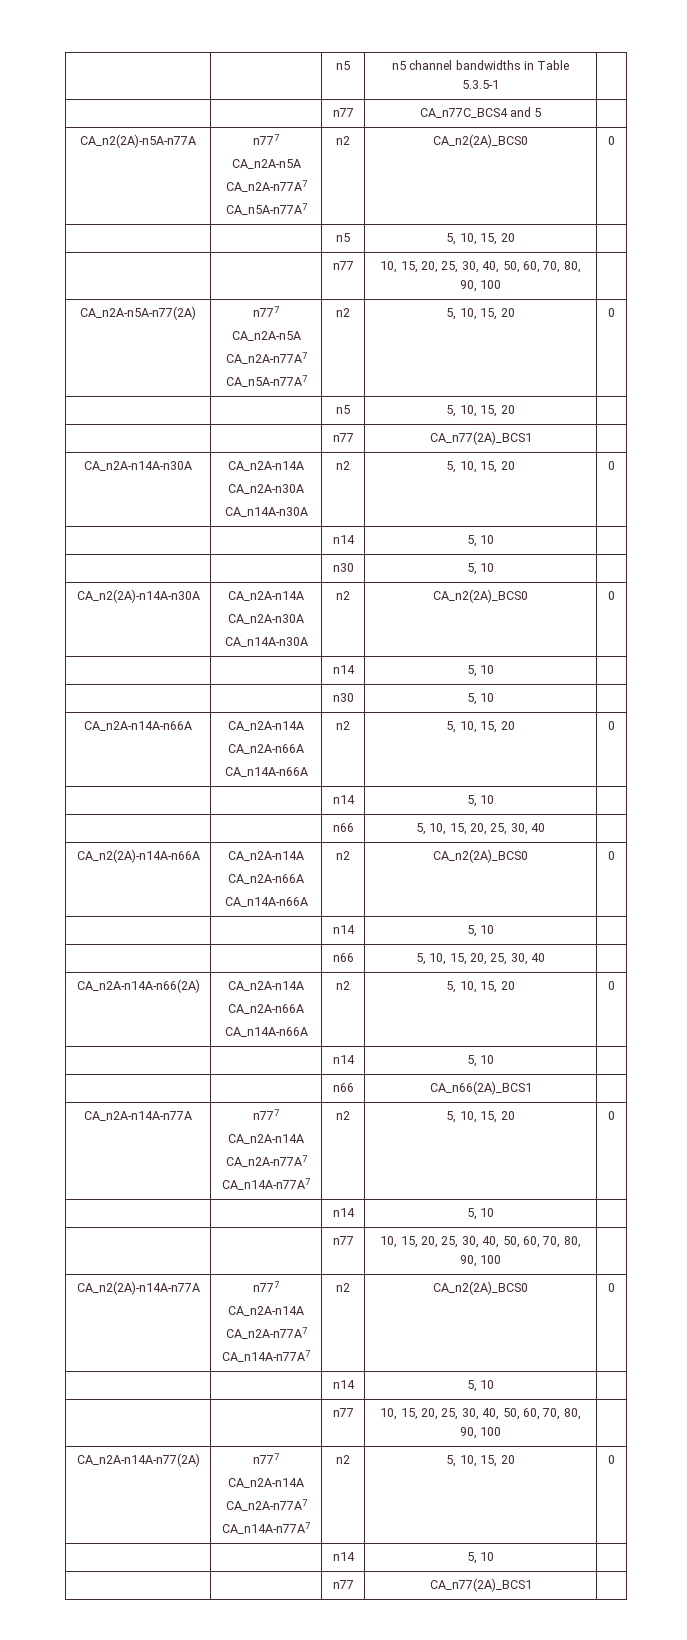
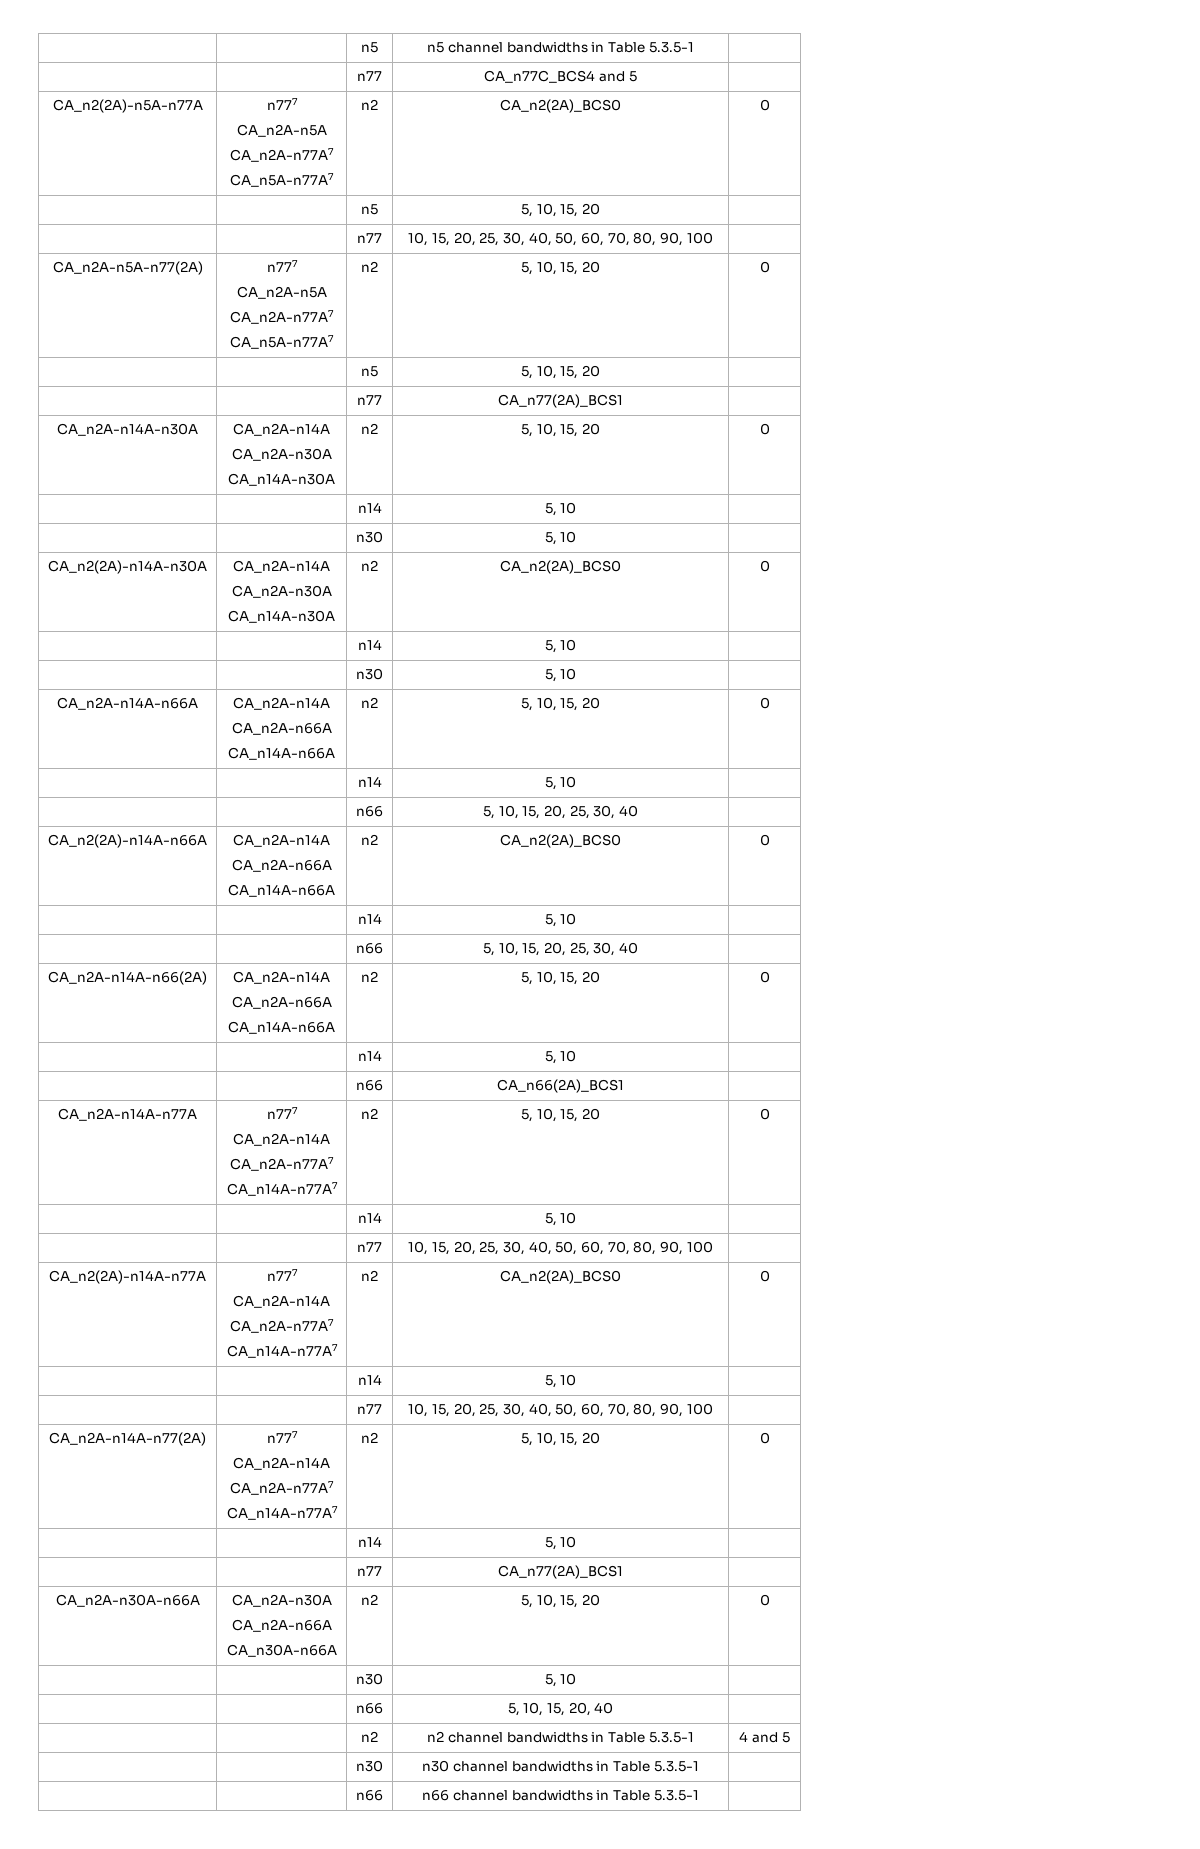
(532, 1585) none -> [55,1594,200,1607] [231,1594,332,1607] [231,1619,332,1632] [226,1644,337,1657] [361,1594,378,1605] [521,1594,600,1608] [759,1594,770,1606] [356,1673,383,1685] [544,1673,577,1687] [356,1703,383,1714] [507,1702,614,1716] [361,1731,378,1742] [427,1731,694,1743] [739,1731,790,1743] [356,1760,383,1772] [422,1760,699,1772] [356,1790,383,1801] [422,1790,699,1801] // CA_n2A-n30A-n66A | CA_n2A-n30A // CA_n2A-n66A // CA_n30A-n66A | n2 | 5, 10, 15, 20 | 0 // | | n30 | 5, 10 | // | | n66 | 5, 10, 15, 20, 40 | // | | n2 | n2 channel bandwidths in Table 5.3.5-1 | 4 and 5 // | | n30 | n30 channel bandwidths in Table 5.3.5-1 | // | | n66 | n66 channel bandwidths in Table 5.3.5-1 |

